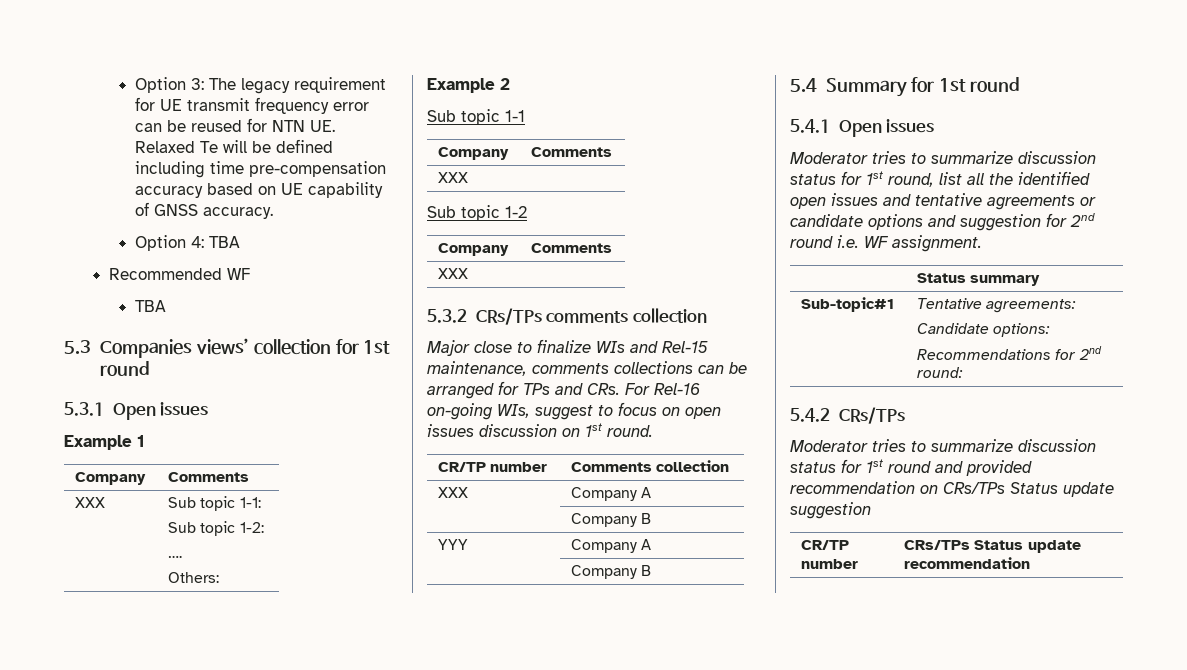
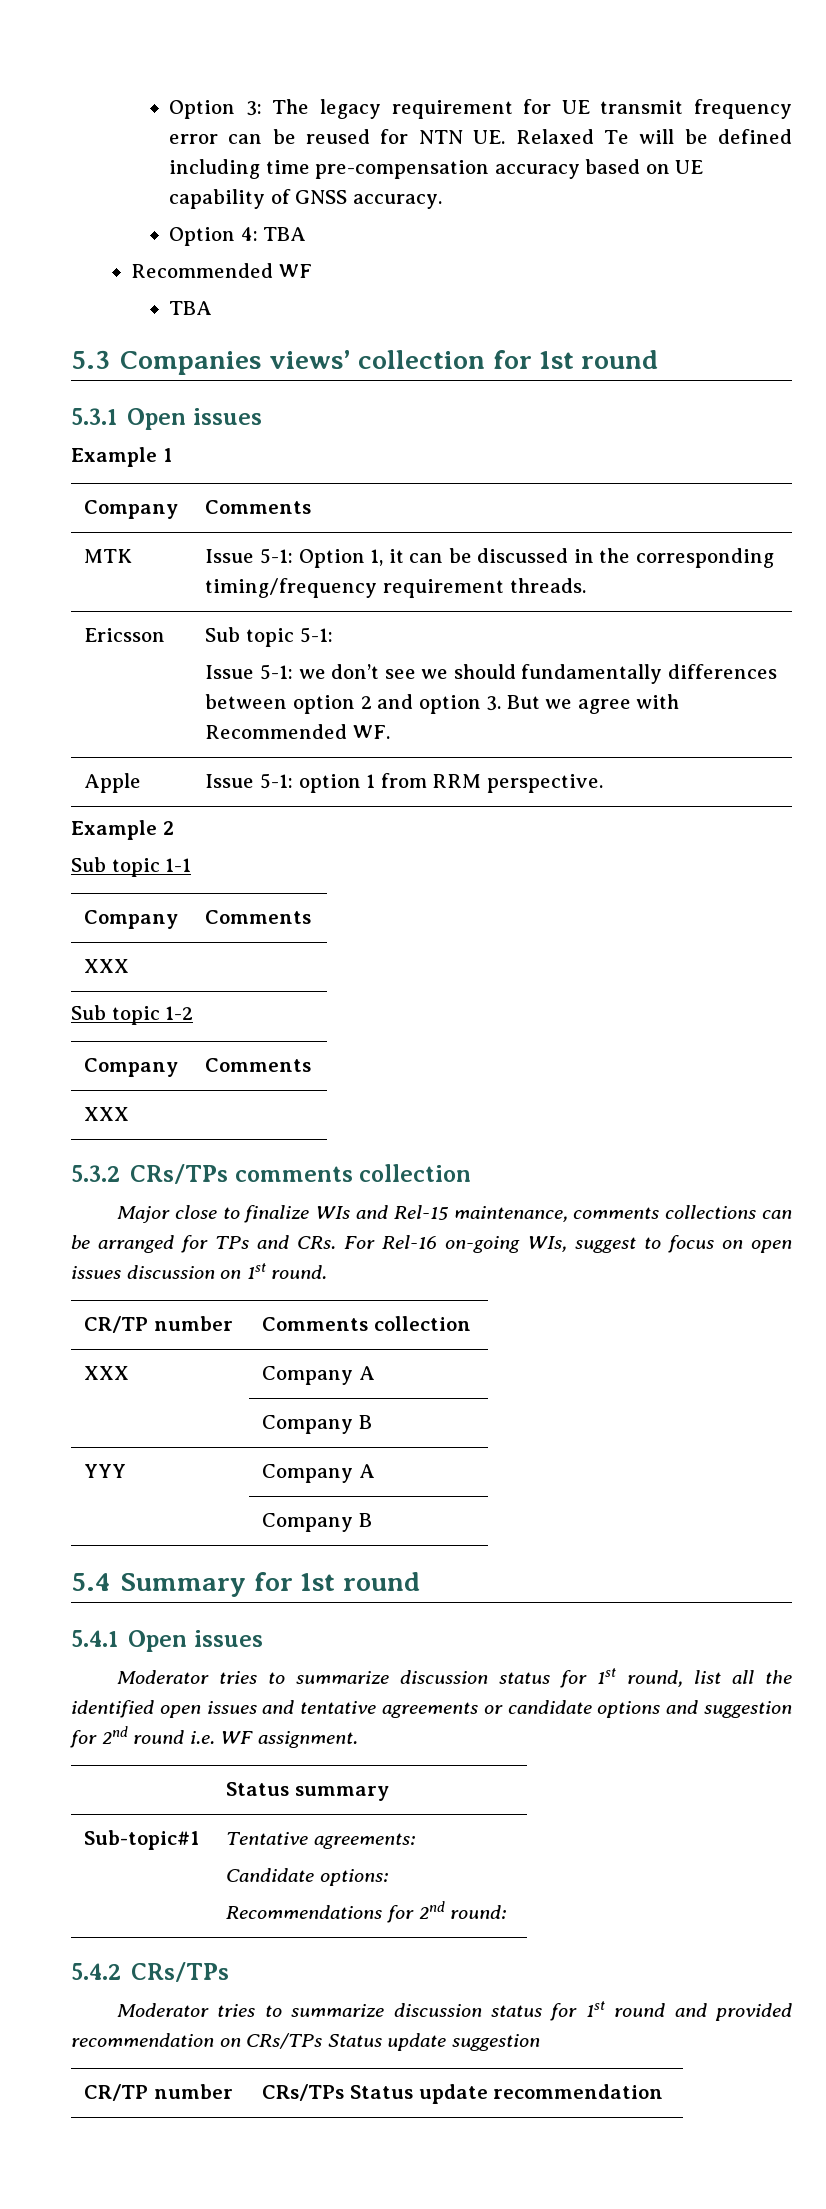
[75,497,106,508] [168,496,261,511] [168,521,264,536] [168,555,183,558] [168,572,220,583] XXX | Sub topic 1-1: // Sub topic 1-2: // …. // Others: -> [84,549,133,563] [205,548,774,568] [205,578,586,598] [84,628,166,642] [205,627,333,647] [205,664,777,684] [205,694,680,714] [205,724,390,739] [84,773,142,793] [205,773,603,793] MTK | Issue 5-1: Option 1, it can be discussed in the corresponding timing/frequency requirement threads. // Ericsson | Sub topic 5-1: // Issue 5-1: we don’t see we should fundamentally differences between option 2 and option 3. But we agree with Recommended WF. // Apple | Issue 5-1: option 1 from RRM perspective.

